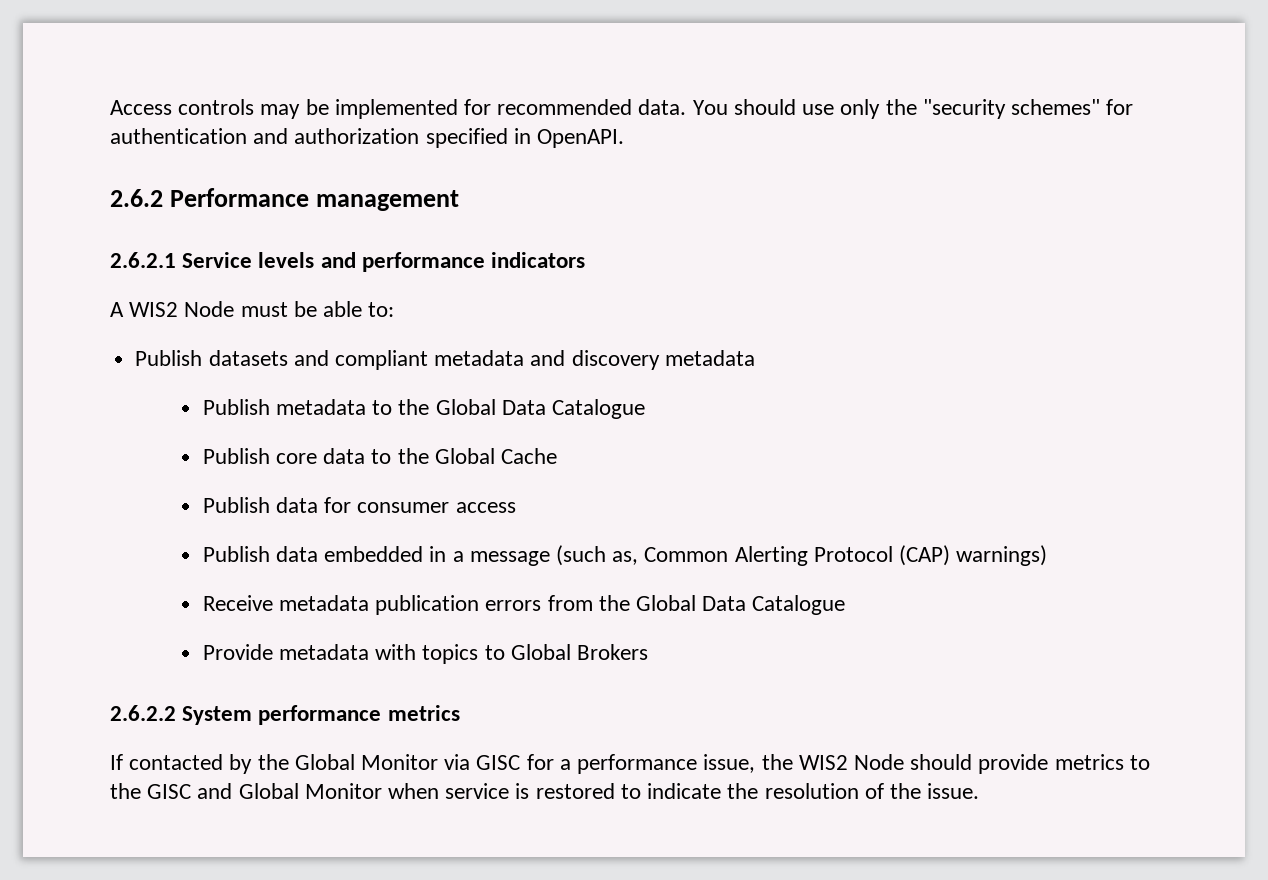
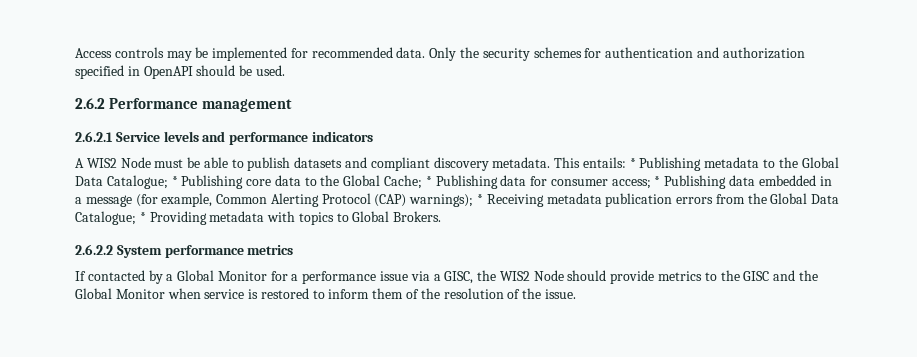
[692,99,1100,119] You should use only the "security schemes" -> [429,47,582,61] Only the security schemes
[537,129,625,148] OpenAPI. -> [143,65,285,79] OpenAPI should be used.
[368,302,395,317] [135,350,203,366] to: // Publish -> [231,157,291,171] to publish
[434,350,755,370] [202,399,270,415] metadata and discovery metadata // Publish -> [433,157,702,171] discovery metadata. This entails: * Publishing
[551,399,645,419] [202,448,270,464] Catalogue // Publish -> [106,175,244,189] Catalogue; * Publishing
[500,448,557,464] [202,497,516,513] [202,546,270,562] Cache // Publish data for consumer access // Publish -> [384,175,727,189] Cache; * Publishing data for consumer access; * Publishing
[555,545,639,566] (such as, -> [135,193,213,207] (for example,
[956,545,1048,566] [202,595,273,611] warnings) // Receive -> [409,194,544,207] warnings); * Receiving
[752,595,846,615] [202,644,273,660] Catalogue // Provide -> [75,211,207,225] Catalogue; * Providing
[576,644,648,660] Brokers -> [393,211,442,222] Brokers.
[257,754,521,770] the Global Monitor via GISC -> [166,270,267,281] a Global Monitor
[703,754,756,773] issue, -> [380,271,474,284] issue via a GISC,
(233, 791) none -> [798,270,818,281] the
[647,783,722,799] indicate -> [328,288,420,299] inform them of

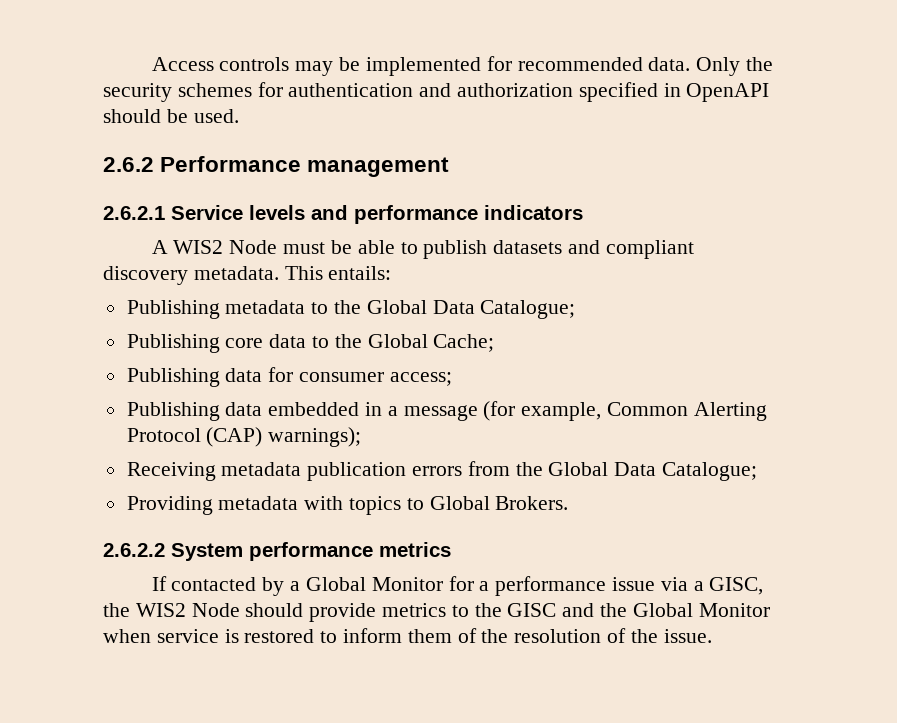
[629,158,636,168] * -> (392, 273) //
[171,176,178,186] * -> (576, 309) //
[425,176,432,186] * -> (495, 343) //
[654,176,661,186] * -> (452, 379) //
[477,194,484,204] * -> (362, 437) //
[139,212,146,222] * -> (758, 471) //

